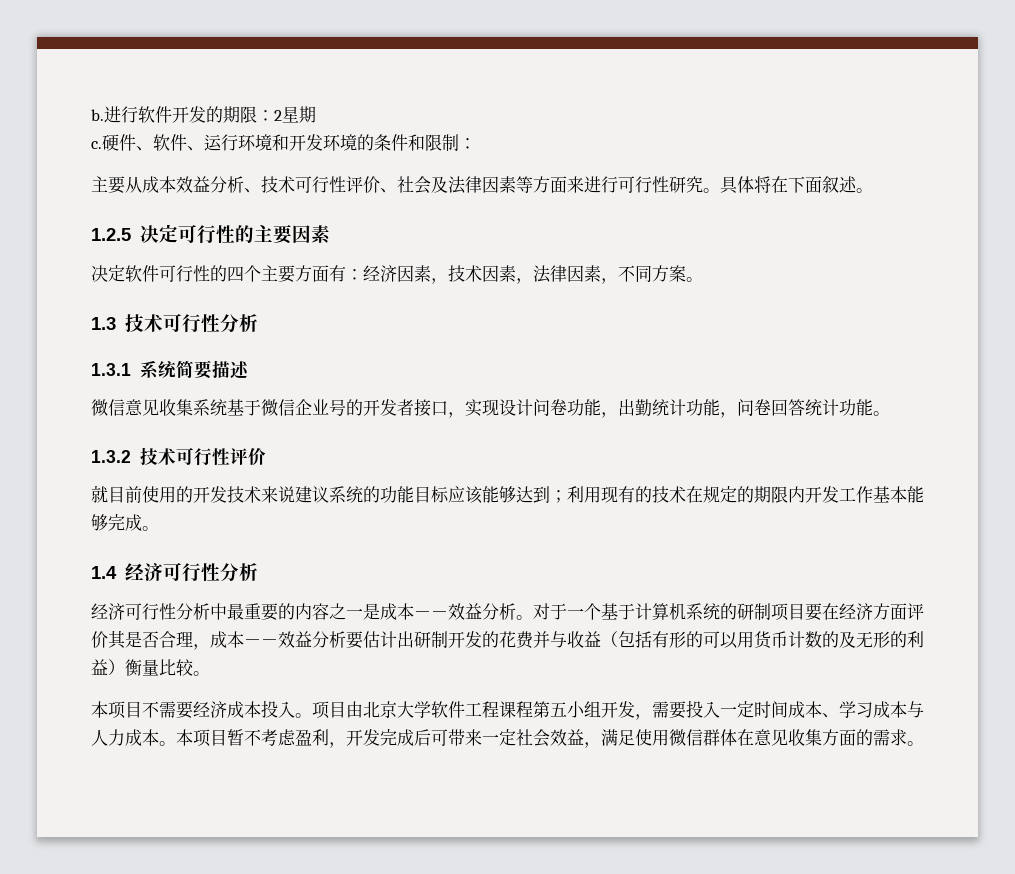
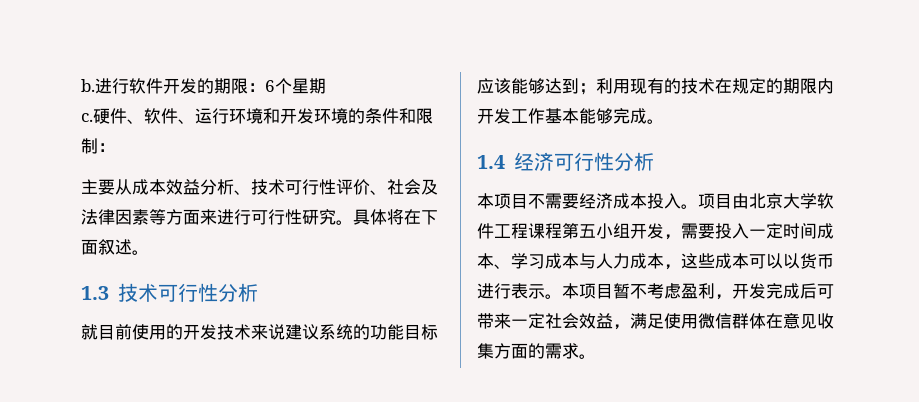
[274,110,282,121] 2 -> [265,78,292,94] 6个
[91,224,330,244] [91,265,703,284] [91,313,258,333] [91,360,249,379] [91,399,890,418] [91,447,266,466] 1.2.5决定可行性的主要因素 // 决定软件可行性的四个主要方面有：经济因素，技术因素，法律因素，不同方案。 // 1.3技术可行性分析 // 1.3.1系统简要描述 // 微信意见收集系统基于微信企业号的开发者接口，实现设计问卷功能，出勤统计功能，问卷回答统计功能。 // 1.3.2技术可行性评价 -> [81,283,258,302] 1.3技术可行性分析
[91,603,924,621] [91,630,924,650] [91,659,210,676] // 经济可行性分析中最重要的内容之一是成本－－效益分析。对于一个基于计算机系统的研制项目要在经济方面评价其是否合理，成本－－效益分析要估计出研制开发的花费并与收益（包括有形的可以用货币计数的及无形的利益）衡量比较。 -> (654, 161) none
(159, 737) none -> [664,253,834,270] [477,283,545,299] ，这些成本可以以货币进行表示

